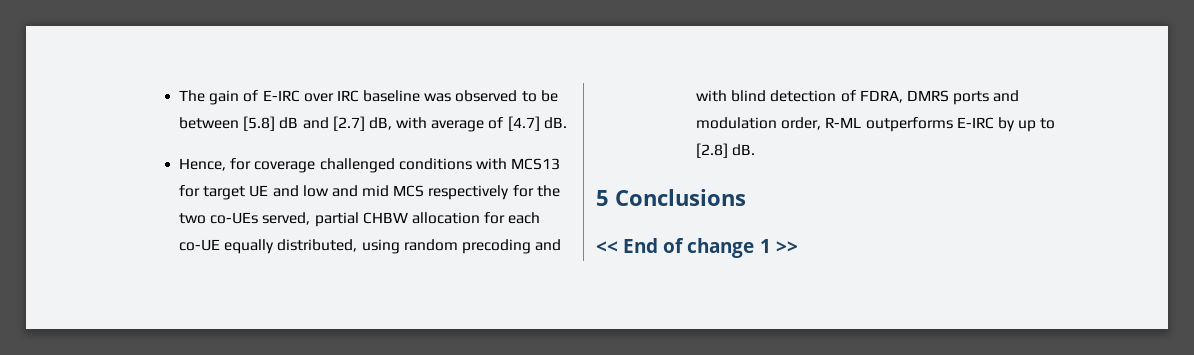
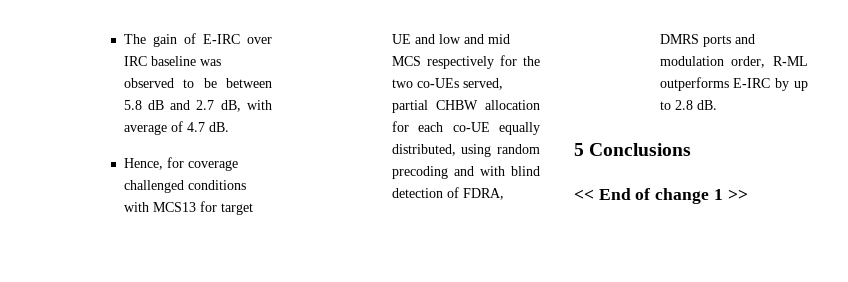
[243,116,276,131] [5.8] -> [123,100,142,110] 5.8
[332,116,365,131] [2.7] -> [196,100,215,110] 2.7
[507,116,540,131] [4.7] -> [186,122,205,132] 4.7
[695,143,728,158] [2.8] -> [674,100,693,110] 2.8

